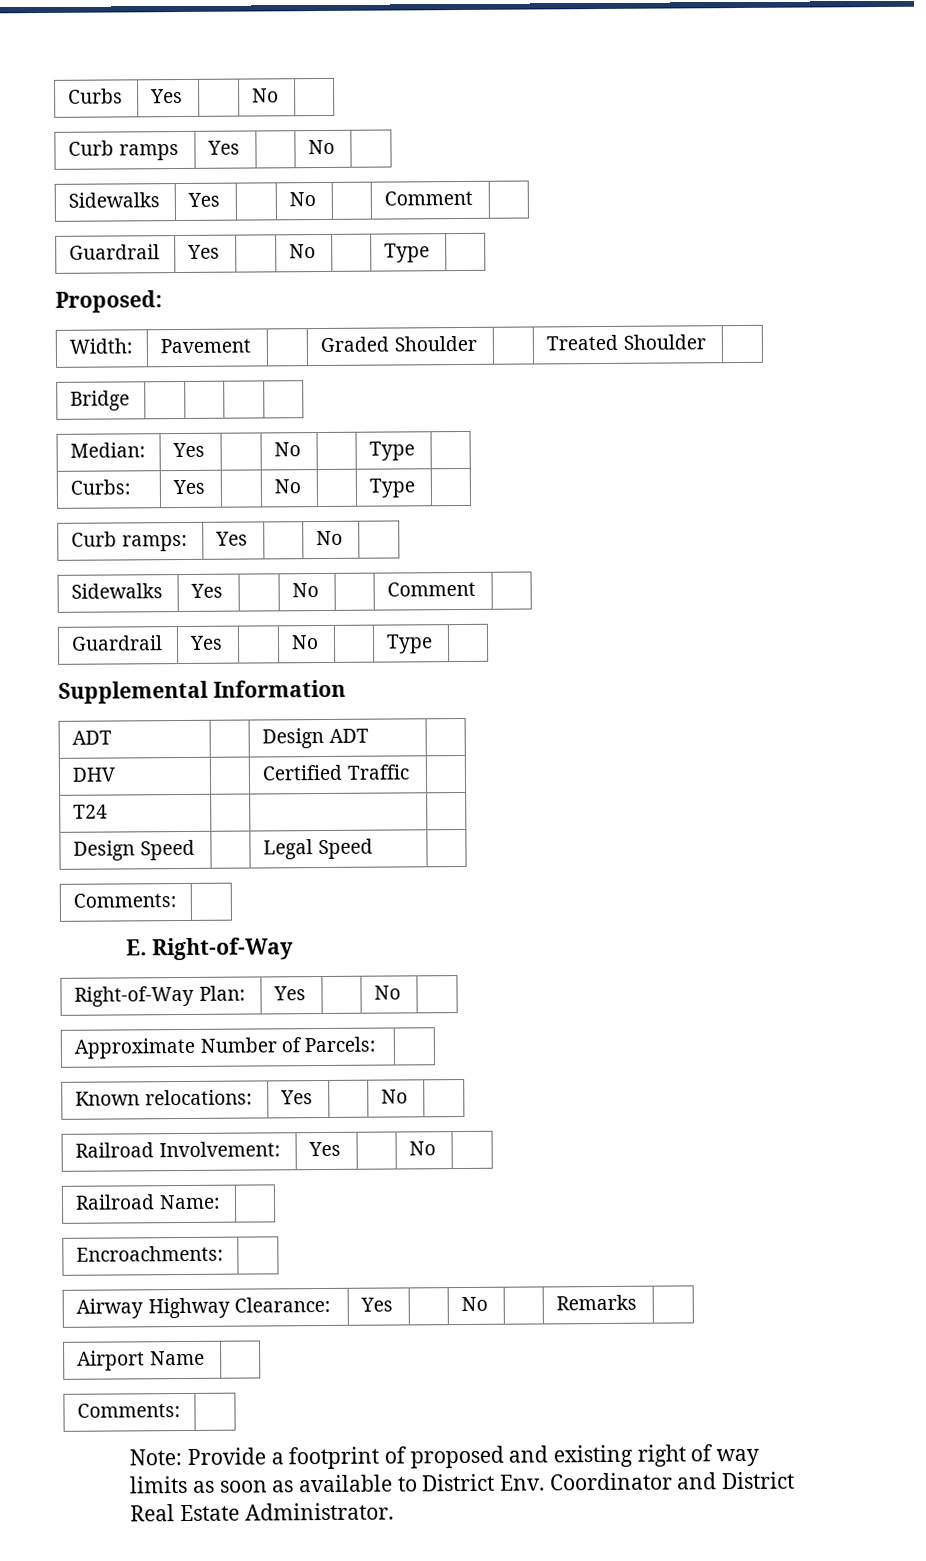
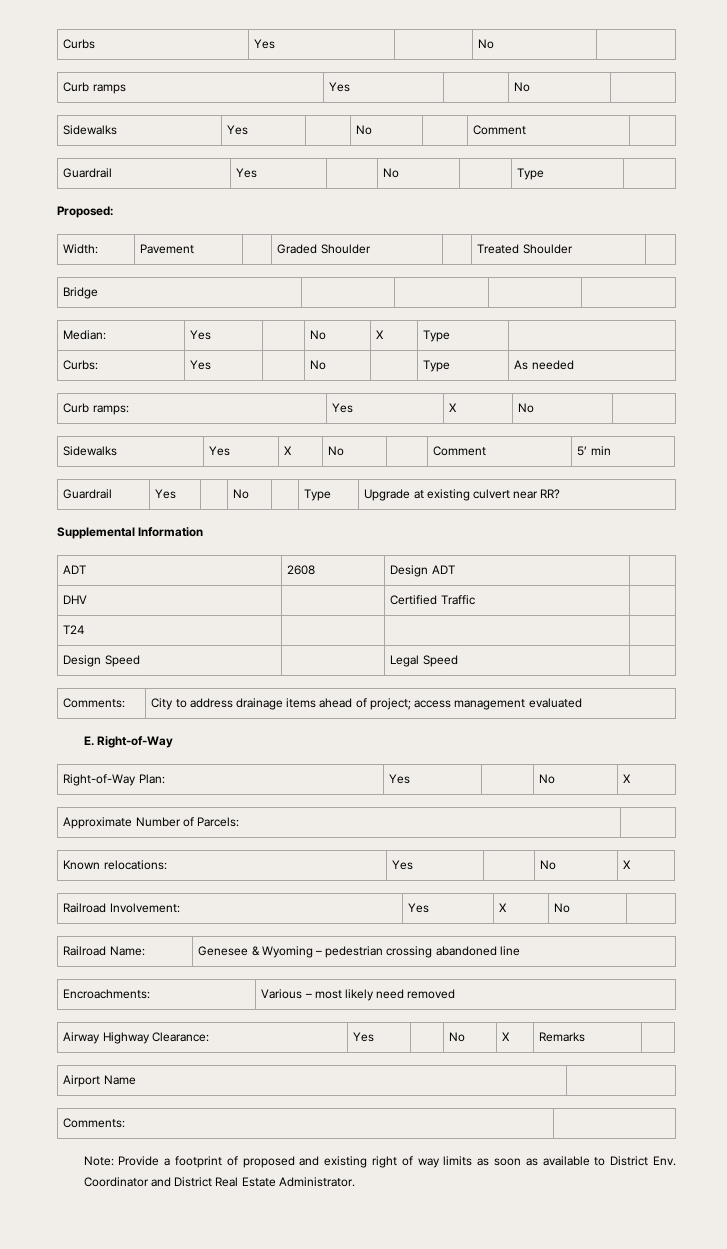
(302, 449) none -> [376,330,385,339] X
(416, 488) none -> [514,360,574,370] As needed
[316,530,344,546] [71,583,164,599] [190,583,224,598] [292,583,320,598] [387,581,477,597] [71,635,164,651] [189,635,224,650] [291,635,320,650] [386,634,434,654] | No | // Sidewalks | Yes | | No | | Comment | // Guardrail | Yes | | No | | Type | -> [449,403,458,412] [518,403,535,413] [63,446,118,456] [209,446,231,456] [284,446,293,455] [328,446,345,456] [433,446,487,456] [577,446,611,456] [63,489,113,499] [155,489,177,499] [233,489,250,499] [304,489,332,501] [364,489,561,501] X | No | // Sidewalks | Yes | X | No | | Comment | 5’ min // Guardrail | Yes | | No | | Type | Upgrade at existing culvert near RR?
(113, 737) none -> [287,565,316,575] 2608
(177, 900) none -> [151,698,582,710] City to address drainage items ahead of project; access management evaluated
(402, 992) none -> [623,774,632,783] X
(409, 1096) none -> [623,860,632,869] X
(342, 1149) none -> [499,903,508,912] X
[76,1245,224,1262] // Encroachments: | -> [198,946,520,958] [63,989,151,999] [261,989,456,1001] Genesee & Wyoming – pedestrian crossing abandoned line // Encroachments: | Various – most likely need removed
(489, 1304) none -> [502,1032,511,1041] X

